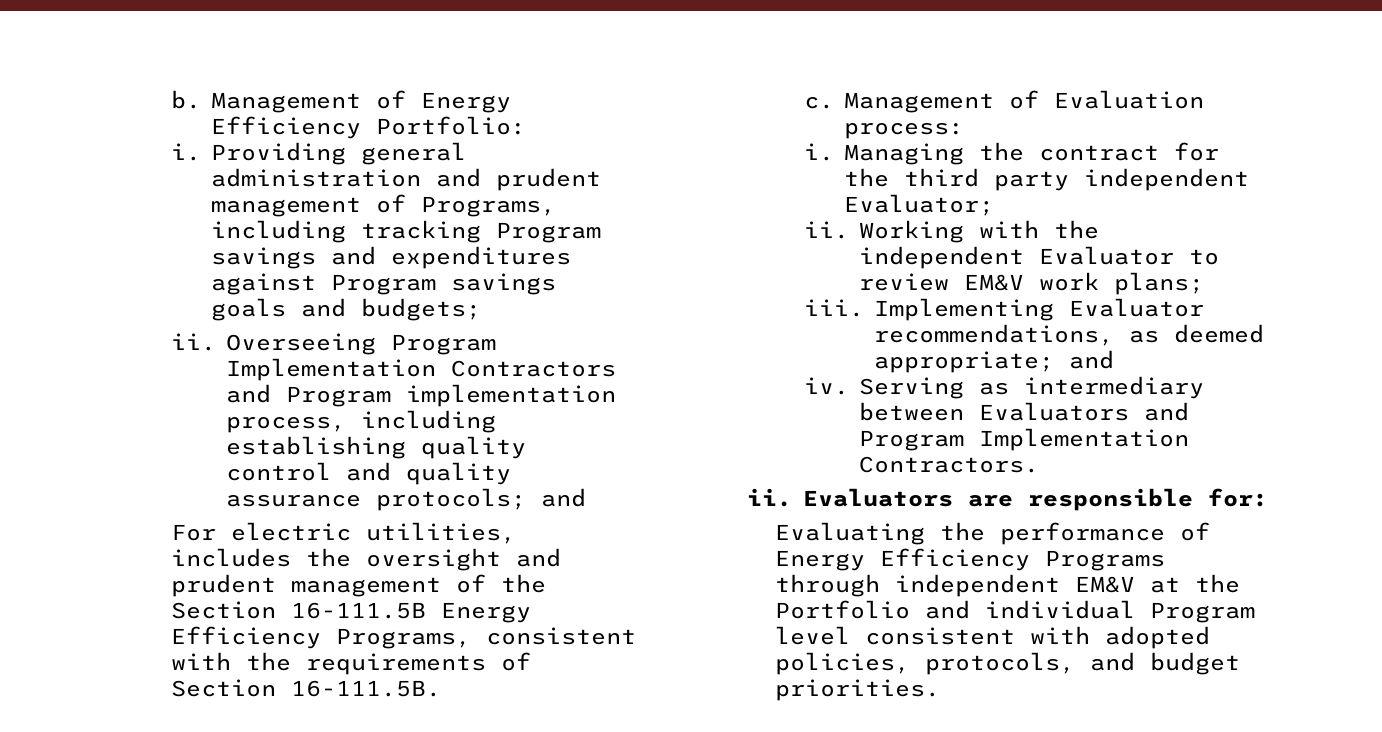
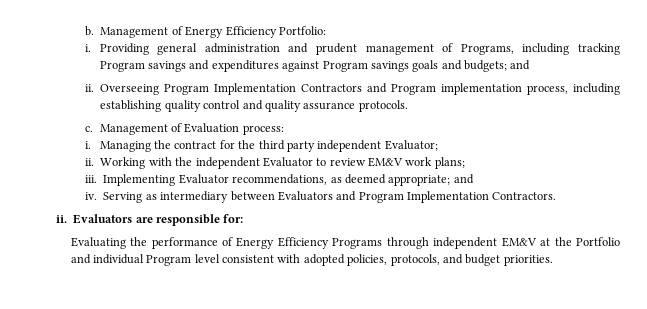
(482, 309) none -> [510,60,531,70] and
[376,488,587,511] [170,522,516,544] [170,548,561,571] [170,574,546,597] [170,601,531,623] [170,626,636,649] [170,652,531,675] [170,679,441,697] protocols; and // For electric utilities, includes the oversight and prudent management of the Section 16-111.5B Energy Efficiency Programs, consistent with the requirements of Section 16-111.5B. -> [358,100,408,112] protocols.

